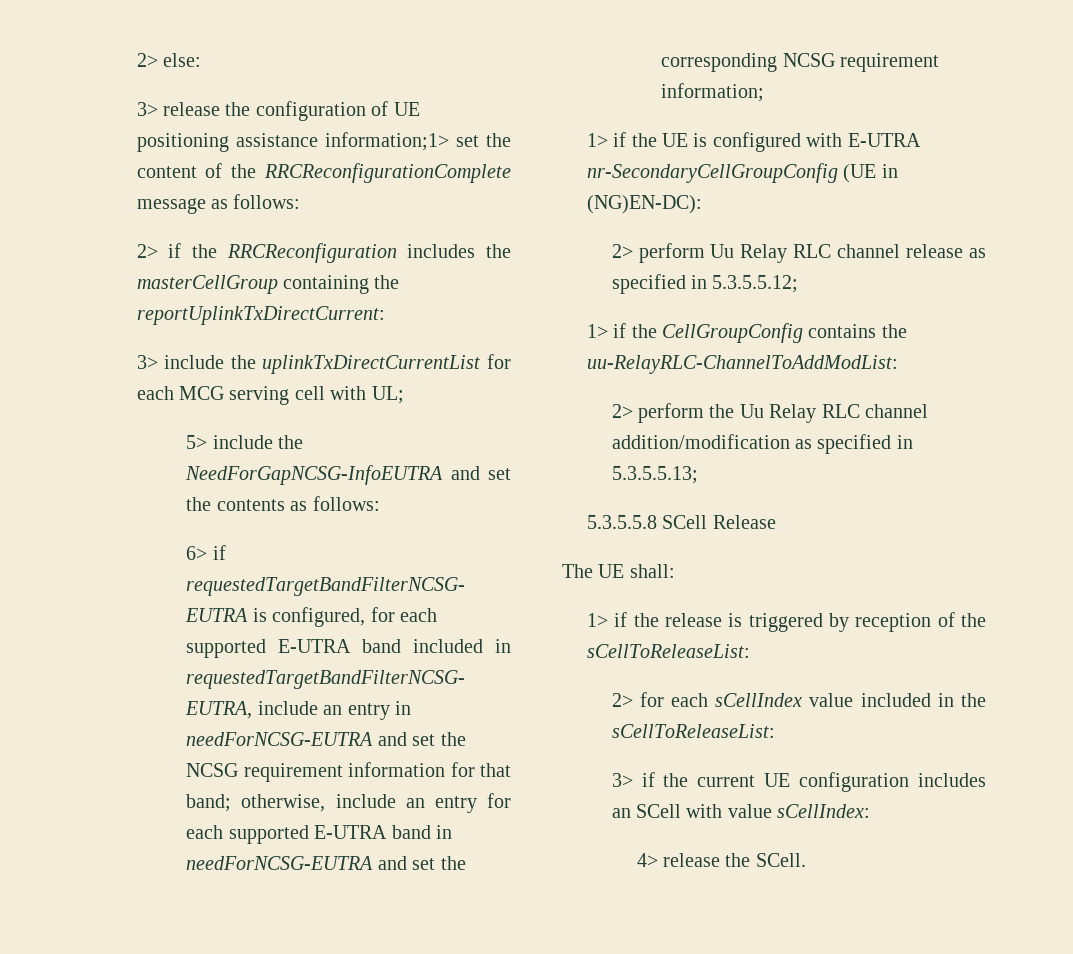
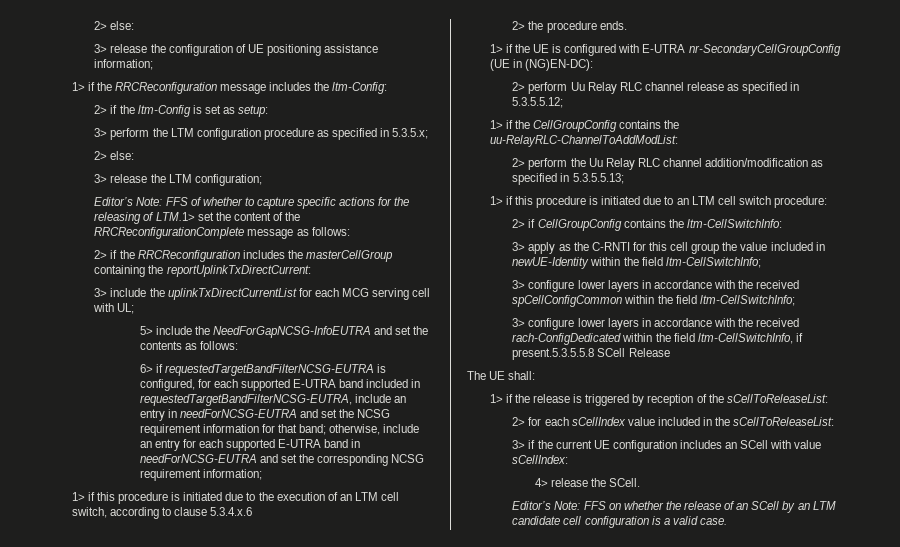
[324,132,449,151] information;1> -> [94,59,154,70] [71,82,388,94] [94,105,269,117] [94,128,429,140] [94,151,135,160] [94,174,262,186] [94,197,410,209] [94,212,195,224] information; // 1> if the RRCReconfiguration message includes the ltm-Config: // 2> if the ltm-Config is set as setup: // 3> perform the LTM configuration procedure as specified in 5.3.5.x; // 2> else: // 3> release the LTM configuration; // Editor’s Note: FFS of whether to capture specific actions for the releasing of LTM.1>
(765, 92) none -> [71,492,400,504] [71,507,253,519] [512,21,627,33] // 1> if this procedure is initiated due to the execution of an LTM cell switch, according to clause 5.3.4.x.6 // 2> the procedure ends.
[586,515,657,529] 5.3.5.5.8 -> [489,196,827,208] [512,219,782,231] [512,242,825,254] [512,257,761,269] [512,280,800,292] [512,295,795,307] [512,318,800,330] [512,333,803,345] [512,348,595,360] 1> if this procedure is initiated due to an LTM cell switch procedure: // 2> if CellGroupConfig contains the ltm-CellSwitchInfo: // 3> apply as the C-RNTI for this cell group the value included in newUE-Identity within the field ltm-CellSwitchInfo; // 3> configure lower layers in accordance with the received spCellConfigCommon within the field ltm-CellSwitchInfo; // 3> configure lower layers in accordance with the received rach-ConfigDedicated within the field ltm-CellSwitchInfo, if present.5.3.5.5.8
(806, 860) none -> [512,501,836,513] [512,516,727,528] // Editor’s Note: FFS on whether the release of an SCell by an LTM candidate cell configuration is a valid case.

